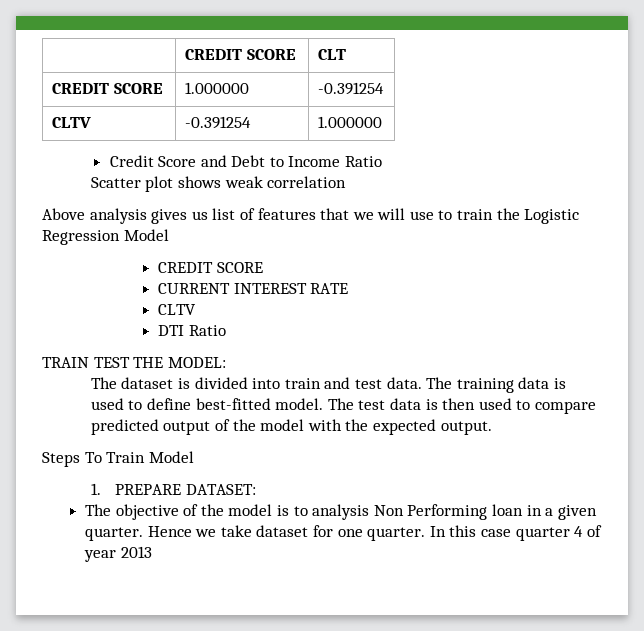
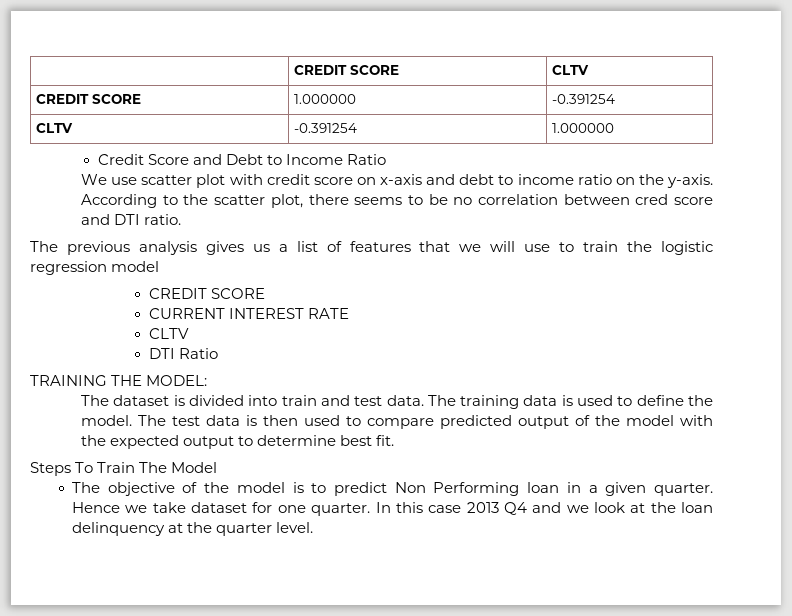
[185,49,296,60] [318,49,347,60] | CREDIT SCORE | CLT -> [294,65,400,75] [552,65,590,75] | CREDIT SCORE | CLTV
[90,176,347,192] [42,208,85,220] Scatter plot shows weak correlation // Above -> [81,174,714,188] [81,194,713,208] [81,214,182,225] [30,241,130,255] We use scatter plot with credit score on x-axis and debt to income ratio on the y-axis. According to the scatter plot, there seems to be no correlation between cred score and DTI ratio. // The previous
(208, 215) none -> [278,244,288,252] a
[524,209,580,224] [42,229,169,245] Logistic Regression Model -> [661,241,713,255] [30,261,160,275] logistic regression model
[42,357,130,368] TRAIN TEST -> [30,375,107,386] TRAINING
[195,398,271,410] best-fitted -> [688,395,714,406] the
[440,421,492,435] output. -> [183,435,395,449] output to determine best fit.
[148,451,194,463] [90,483,256,495] Model // 1. PREPARE DATASET: -> [139,462,218,473] The Model
[312,504,370,520] analysis -> [334,482,388,496] predict
[515,525,602,541] [84,546,152,562] quarter 4 of year 2013 -> [466,502,714,515] [72,522,314,536] 2013 Q4 and we look at the loan delinquency at the quarter level.

